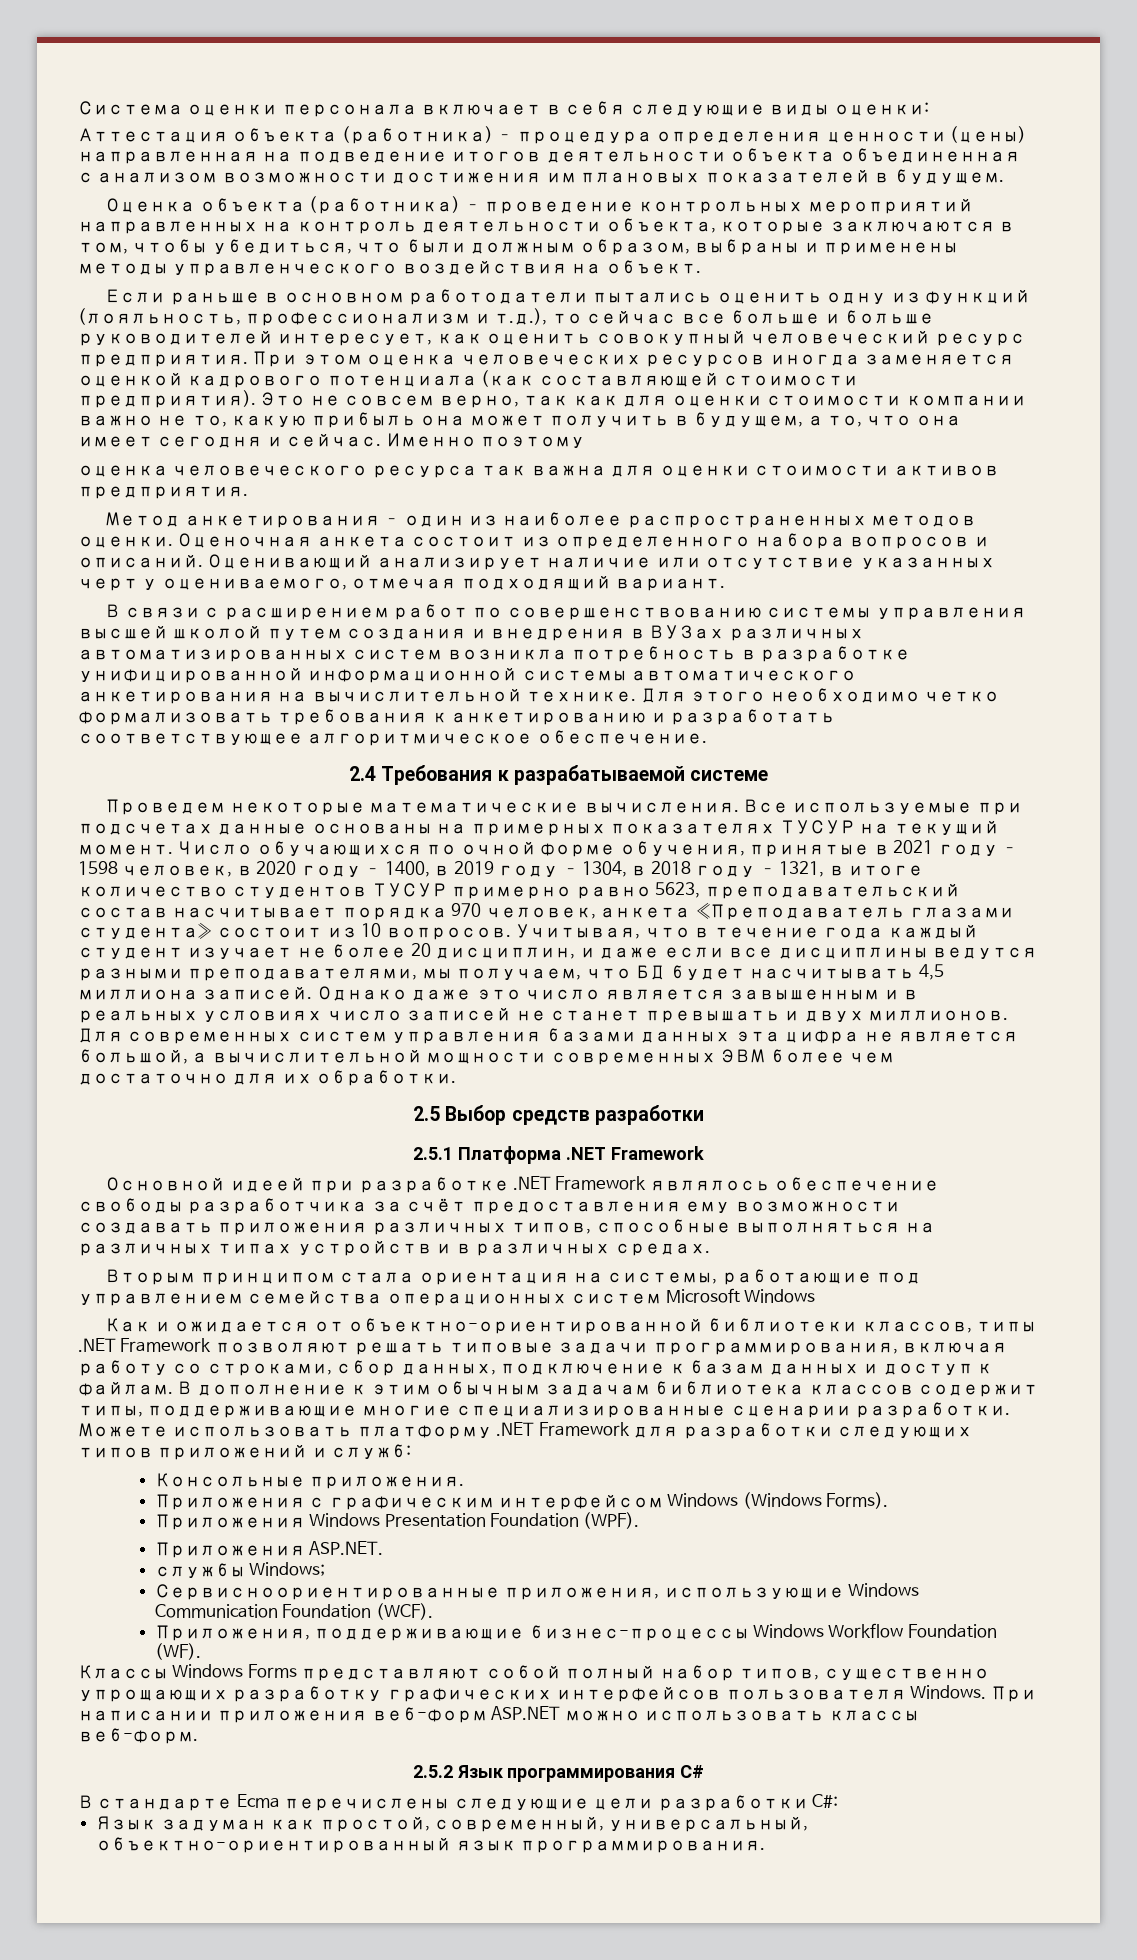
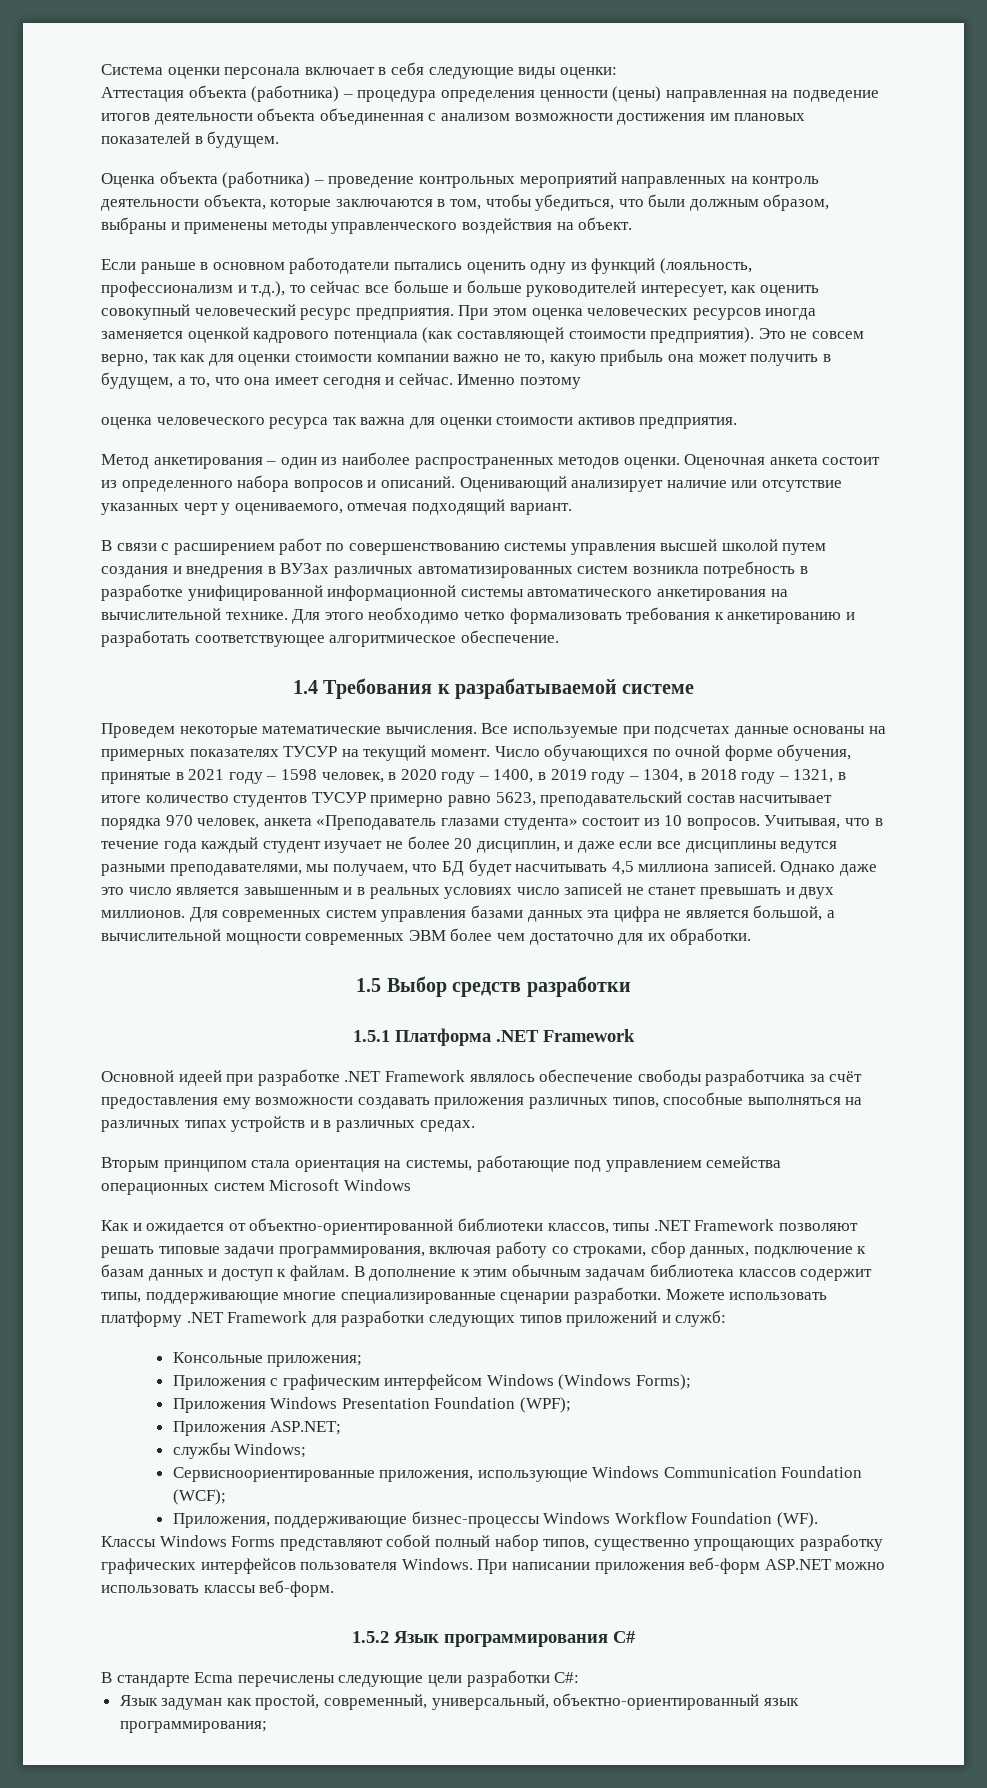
[348,766,376,781] 2.4 -> [292,680,318,694] 1.4
[413,1106,441,1121] 2.5 -> [356,978,382,992] 1.5
[413,1147,454,1160] 2.5.1 -> [353,1030,390,1042] 1.5.1
[309,1476,465,1489] приложения. -> [267,1355,363,1367] приложения;
[826,1492,889,1509] Forms). -> [636,1374,692,1390] Forms);
[583,1512,640,1529] [154,1541,384,1558] (WPF). // Приложения ASP.NET. -> [519,1397,571,1413] [172,1421,342,1436] (WPF); // Приложения ASP.NET;
[375,1603,433,1620] (WCF). -> [172,1489,226,1505] (WCF);
[412,1765,453,1778] 2.5.2 -> [352,1631,389,1643] 1.5.2
[520,1840,766,1853] программирования. -> [119,1721,267,1733] программирования;

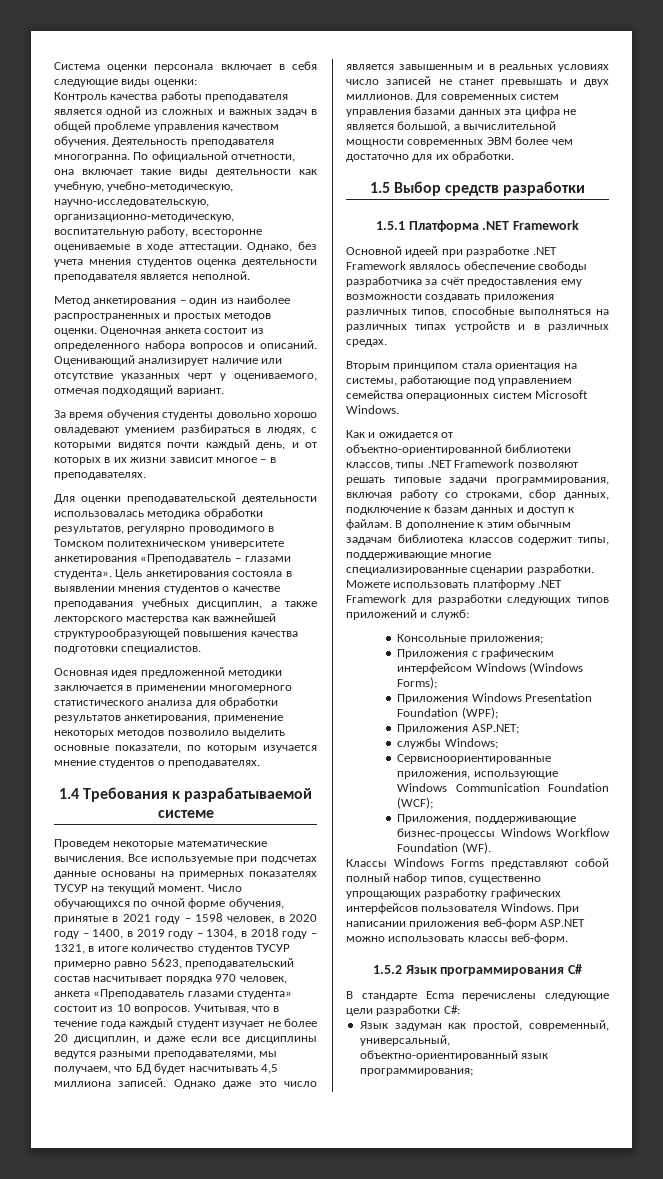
[101,85,879,102] [101,108,806,125] [101,131,280,148] [101,171,820,188] [101,194,830,211] [101,217,633,234] [101,257,752,274] [101,280,820,297] [101,304,817,320] [101,327,864,343] [101,349,831,366] [101,372,581,389] [101,417,738,429] Аттестация объекта (работника) – процедура определения ценности (цены) направленная на подведение итогов деятельности объекта объединенная с анализом возможности достижения им плановых показателей в будущем. // Оценка объекта (работника) – проведение контрольных мероприятий направленных на контроль деятельности объекта, которые заключаются в том, чтобы убедиться, что были должным образом, выбраны и применены методы управленческого воздействия на объект. // Если раньше в основном работодатели пытались оценить одну из функций (лояльность, профессионализм и т.д.), то сейчас все больше и больше руководителей интересует, как оценить совокупный человеческий ресурс предприятия. При этом оценка человеческих ресурсов иногда заменяется оценкой кадрового потенциала (как составляющей стоимости предприятия). Это не совсем верно, так как для оценки стоимости компании важно не то, какую прибыль она может получить в будущем, а то, что она имеет сегодня и сейчас. Именно поэтому // оценка человеческого ресурса так важна для оценки стоимости активов предприятия. -> [54,91,289,102] [54,106,317,117] [54,121,280,132] [54,136,274,147] [54,151,296,162] [54,169,317,177] [54,181,234,192] [54,199,209,207] [54,214,234,222] [54,226,262,237] [54,241,317,252] [54,259,317,267] [54,271,250,282] Контроль качества работы преподавателя является одной из сложных и важных задач в общей проблеме управления качеством обучения. Деятельность преподавателя многогранна. По официальной отчетности, она включает такие виды деятельности как учебную, учебно-методическую, научно-исследовательскую, организационно-методическую, воспитательную работу, всесторонне оцениваемые в ходе аттестации. Однако, без учета мнения студентов оценка деятельности преподавателя является неполной.
(554, 463) none -> [163,313,221,321] и простых
[101,538,827,555] [101,561,808,578] [101,584,788,601] [101,607,855,624] [101,630,559,647] В связи с расширением работ по совершенствованию системы управления высшей школой путем создания и внедрения в ВУЗах различных автоматизированных систем возникла потребность в разработке унифицированной информационной системы автоматического анкетирования на вычислительной технике. Для этого необходимо четко формализовать требования к анкетированию и разработать соответствующее алгоритмическое обеспечение. -> [54,409,317,420] [54,424,317,435] [54,439,317,450] [54,457,276,465] [54,472,146,480] [54,493,317,504] [54,508,263,519] [54,526,275,534] [54,539,284,549] [54,554,292,564] [54,569,292,579] [54,586,280,594] [54,598,317,609] [54,613,277,624] [54,628,298,639] [54,646,202,654] [54,667,283,678] [54,685,293,693] [54,697,279,708] [54,715,283,723] [54,730,286,738] [54,745,317,753] [54,760,261,768] За время обучения студенты довольно хорошо овладевают умением разбираться в людях, с которыми видятся почти каждый день, и от которых в их жизни зависит многое – в преподавателях. // Для оценки преподавательской деятельности использовалась методика обработки результатов, регулярно проводимого в Томском политехническом университете анкетирования «Преподаватель ‒ глазами студента». Цель анкетирования состояла в выявлении мнения студентов о качестве преподавания учебных дисциплин, а также лекторского мастерства как важнейшей структурообразующей повышения качества подготовки специалистов. // Основная идея предложенной методики заключается в применении многомерного статистического анализа для обработки результатов анкетирования, применение некоторых методов позволило выделить основные показатели, по которым изучается мнение студентов о преподавателях.
[343,1179,411,1191] Windows -> [346,405,399,414] Windows.

